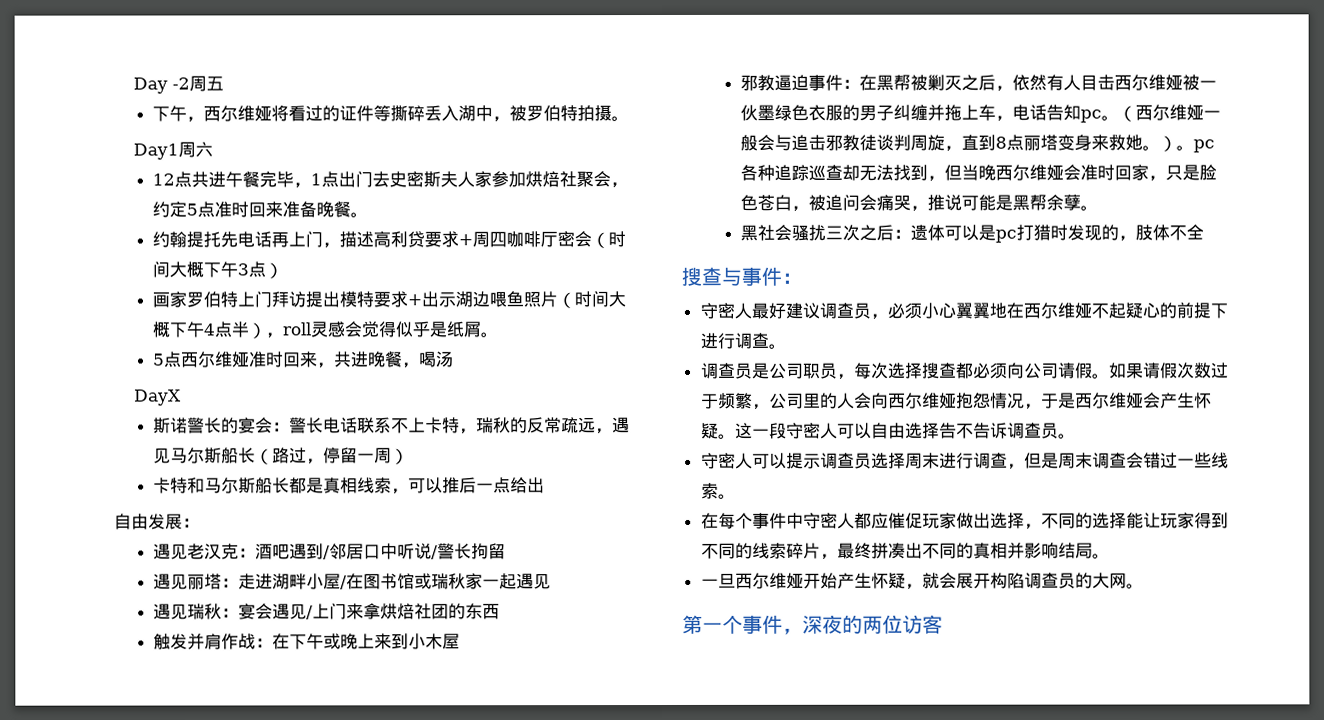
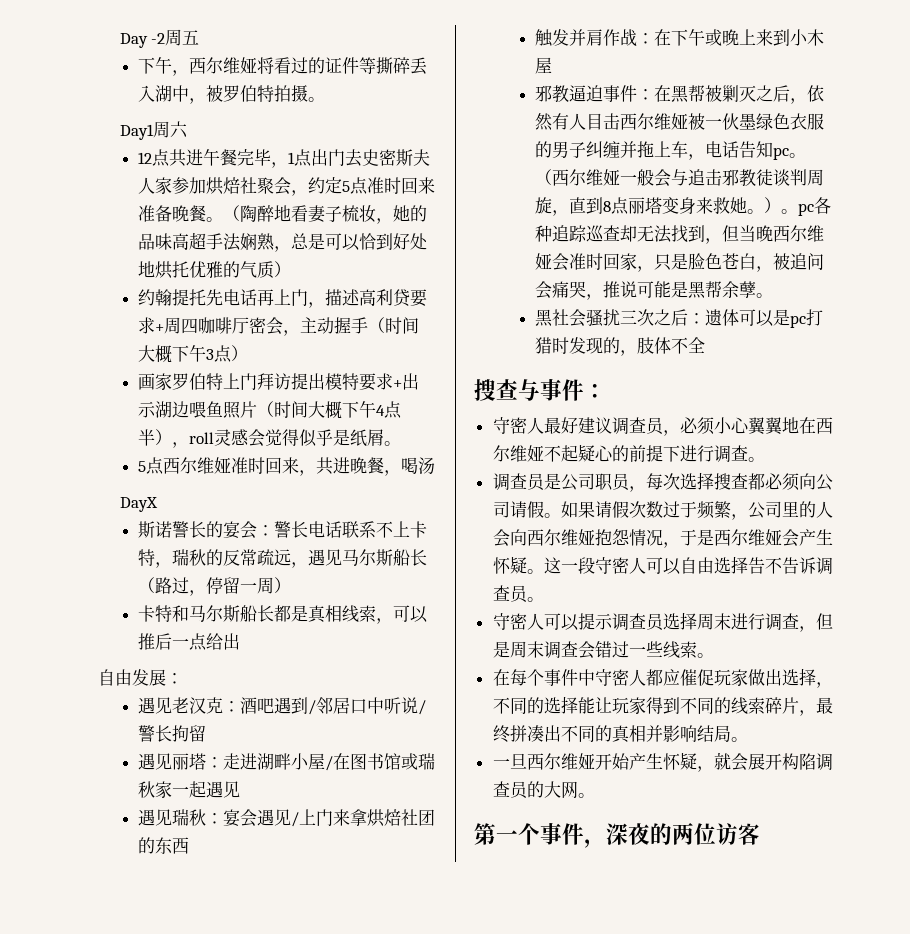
(369, 215) none -> [223,205,428,224] [138,232,428,252] [138,261,292,279] （陶醉地看妻子梳妆，她的品味高超手法娴熟，总是可以恰到好处地烘托优雅的气质）
(593, 239) none -> [283,317,369,336] ，主动握手

